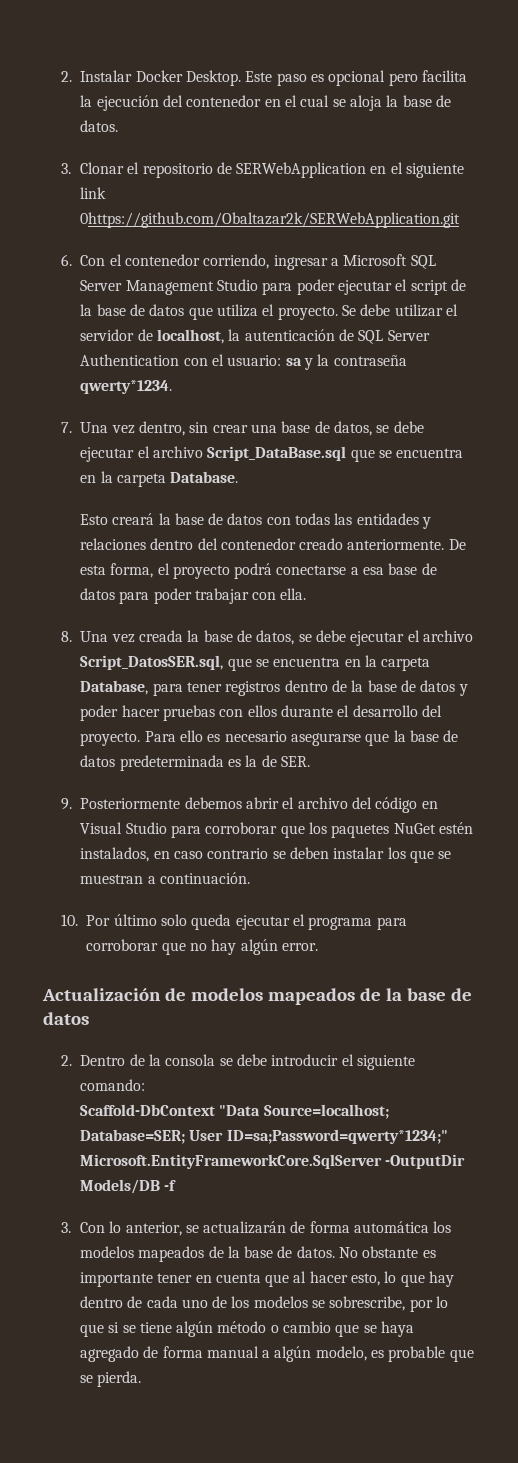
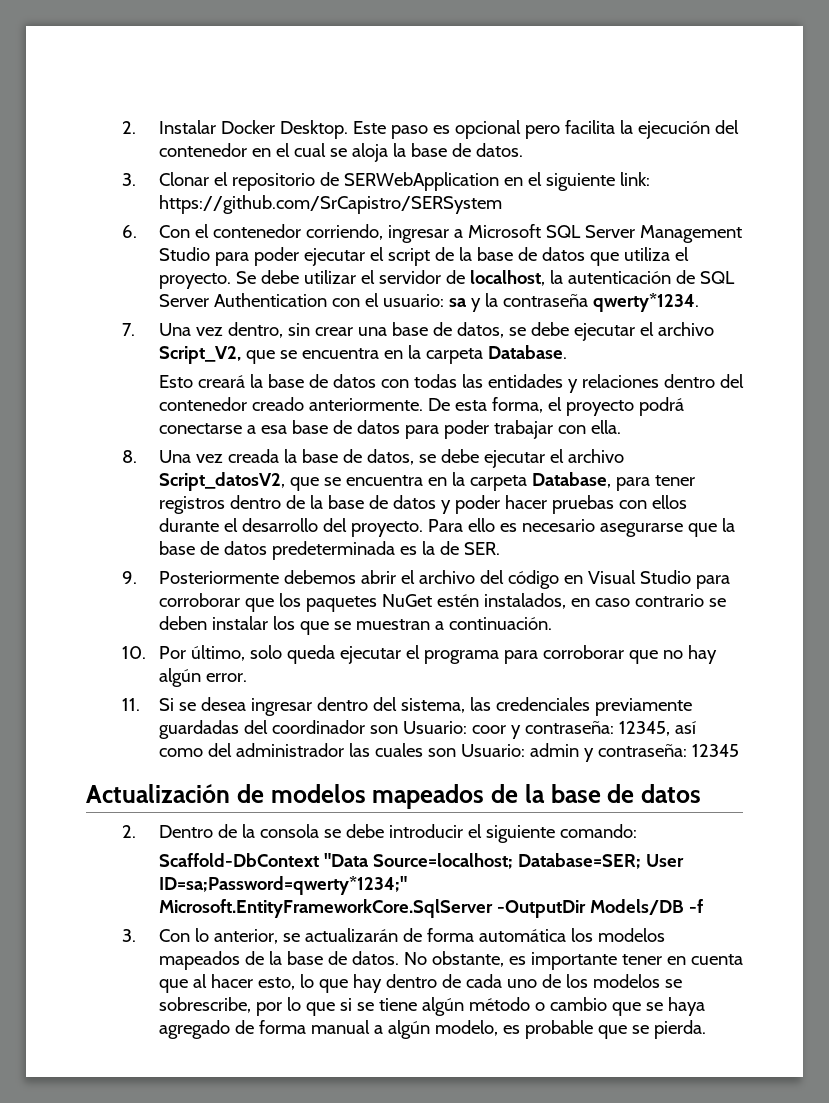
[79,187,106,199] [79,212,460,228] link 0https://github.com/Obaltazar2k/SERWebApplication.git -> [619,172,650,186] [158,195,502,214] link: https://github.com/SrCapistro/SERSystem
[207,446,347,461] Script_DataBase.sql -> [158,346,241,364] Script_V2,
[80,655,224,670] Script_DatosSER.sql, -> [158,472,285,491] Script_datosV2,
[113,914,157,926] último -> [190,645,245,661] último,
(319, 947) none -> [122,697,692,716] [158,720,696,739] [158,743,739,762] // 11. Si se desea ingresar dentro del sistema, las credenciales previamente guardadas del coordinador son Usuario: coor y contraseña: 12345, así como del administrador las cuales son Usuario: admin y contraseña: 12345
[362,1246,419,1258] obstante -> [431,951,504,967] obstante,

